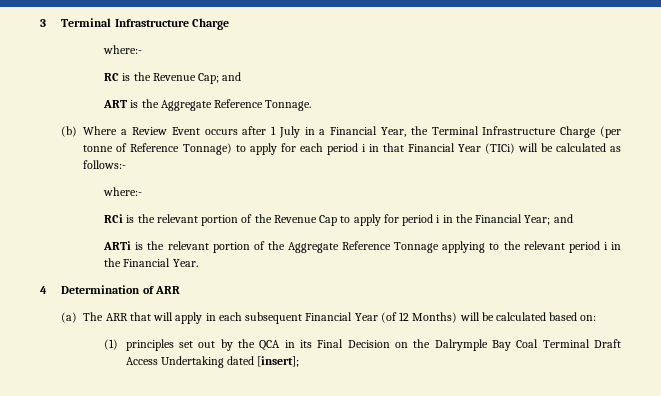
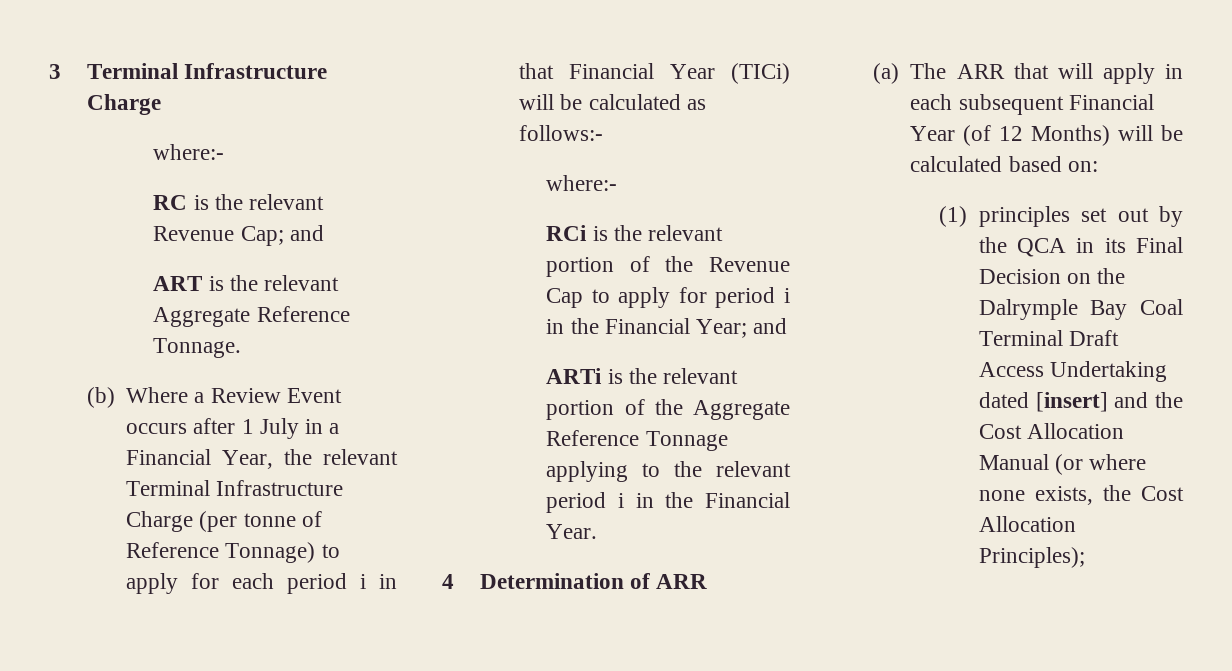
(151, 76) none -> [249,194,325,210] relevant
(159, 103) none -> [264,275,340,291] relevant
(428, 130) none -> [323,449,398,465] relevant
[257,356,300,367] [insert]; -> [1035,392,1183,412] [978,423,1125,439] [978,454,1147,475] [978,485,1184,505] [978,516,1076,532] [978,547,1085,568] [insert] and the Cost Allocation Manual (or where none exists, the Cost Allocation Principles);

